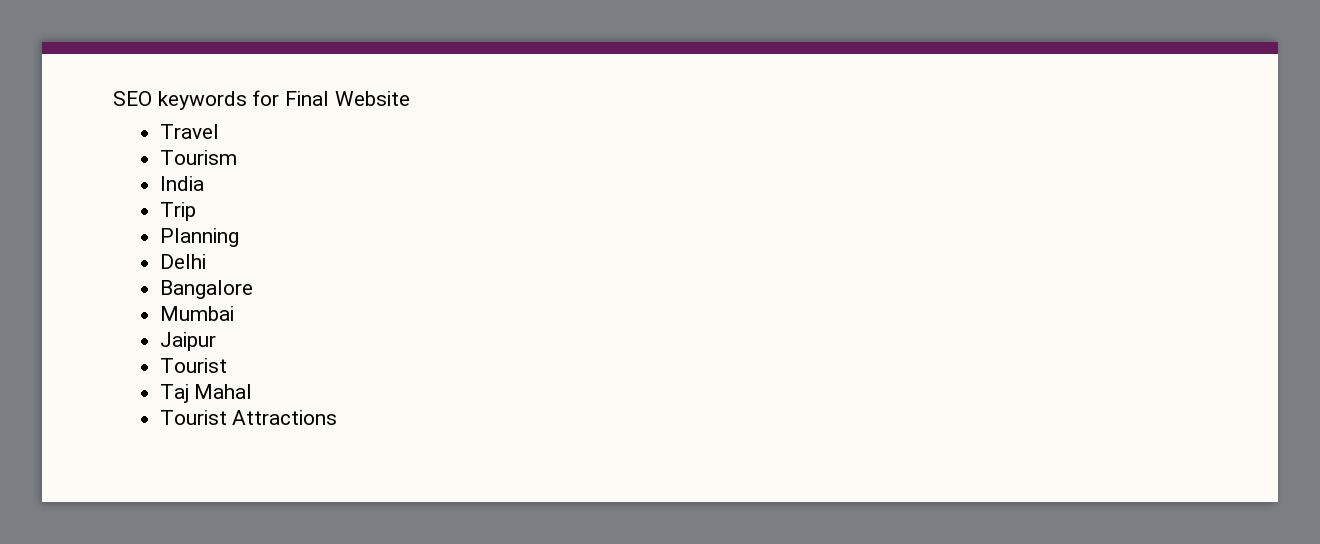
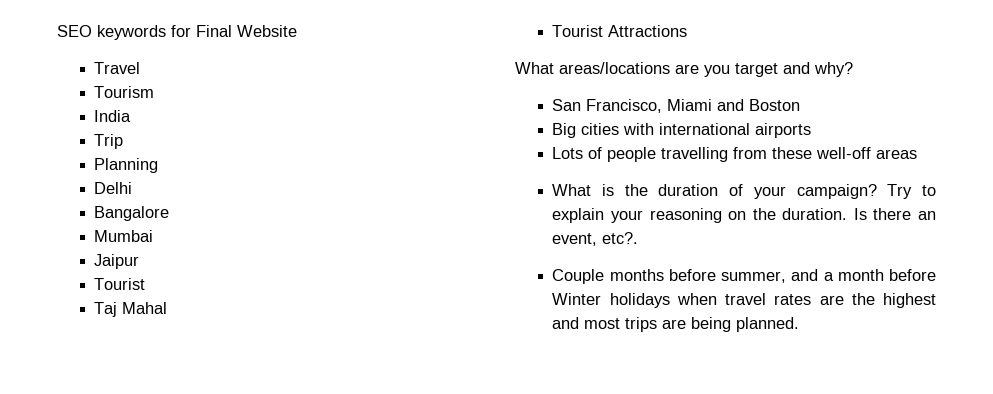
(338, 417) none -> [515,62,853,77] [552,99,801,113] [552,123,812,138] [552,147,918,162] [552,184,936,199] [552,208,936,223] [552,232,639,246] [552,269,937,284] [552,293,937,308] [552,317,800,332] // What areas/locations are you target and why? // San Francisco, Miami and Boston // Big cities with international airports // Lots of people travelling from these well-off areas // What is the duration of your campaign? Try to explain your reasoning on the duration. Is there an event, etc?. // Couple months before summer, and a month before Winter holidays when travel rates are the highest and most trips are being planned.

